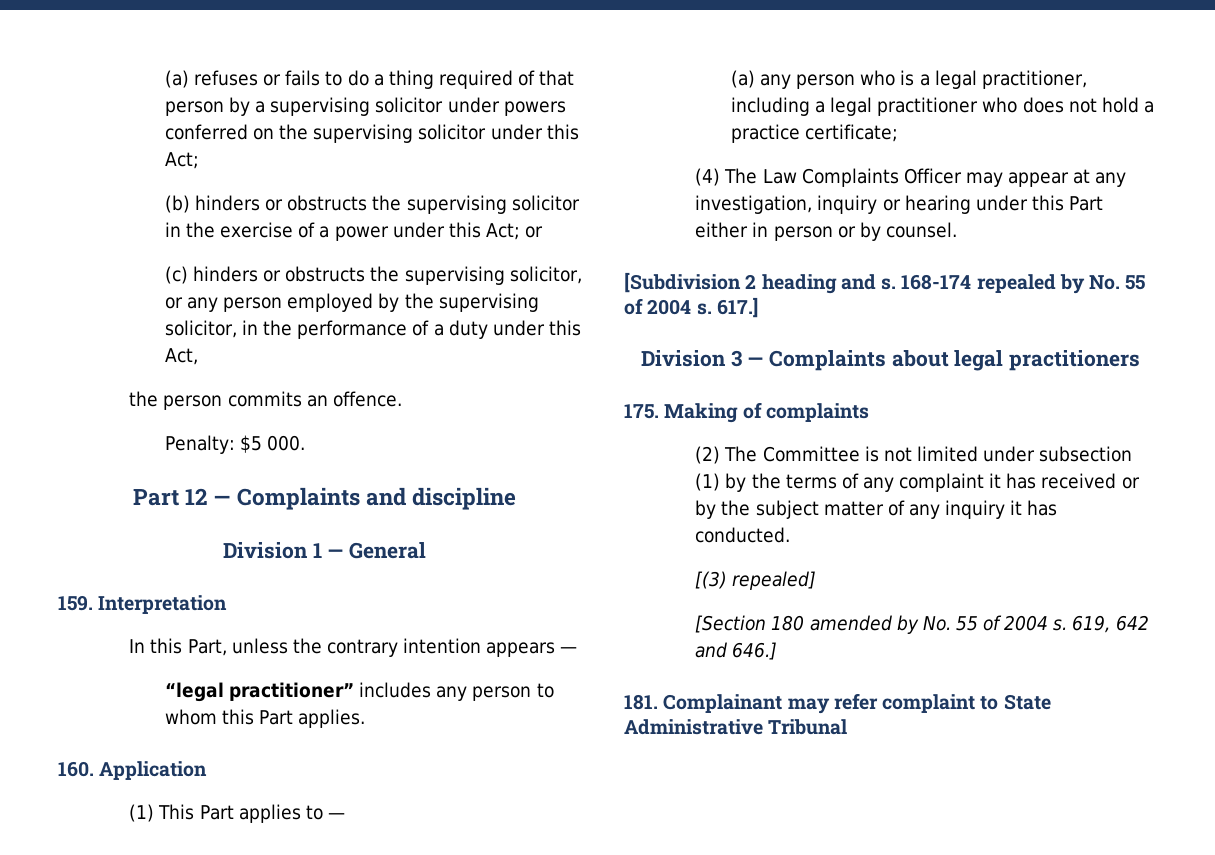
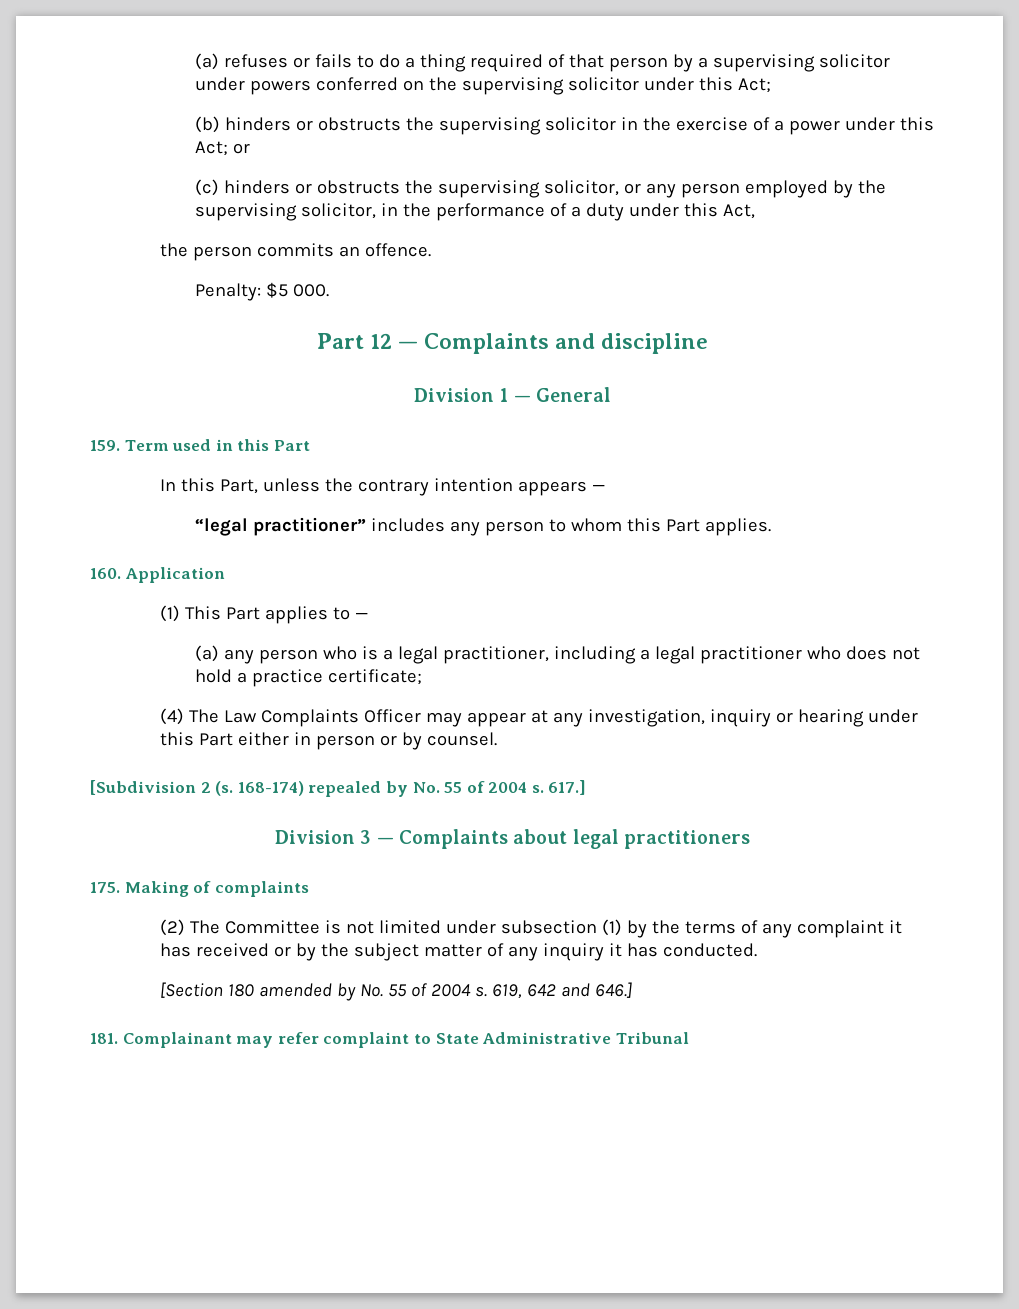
[98,595,228,614] Interpretation -> [124,439,310,451] Term used in this Part
[761,274,972,294] heading and s. 168-174 -> [215,781,304,796] (s. 168-174)
[695,571,817,590] // [(3) repealed] -> (758, 950) none

